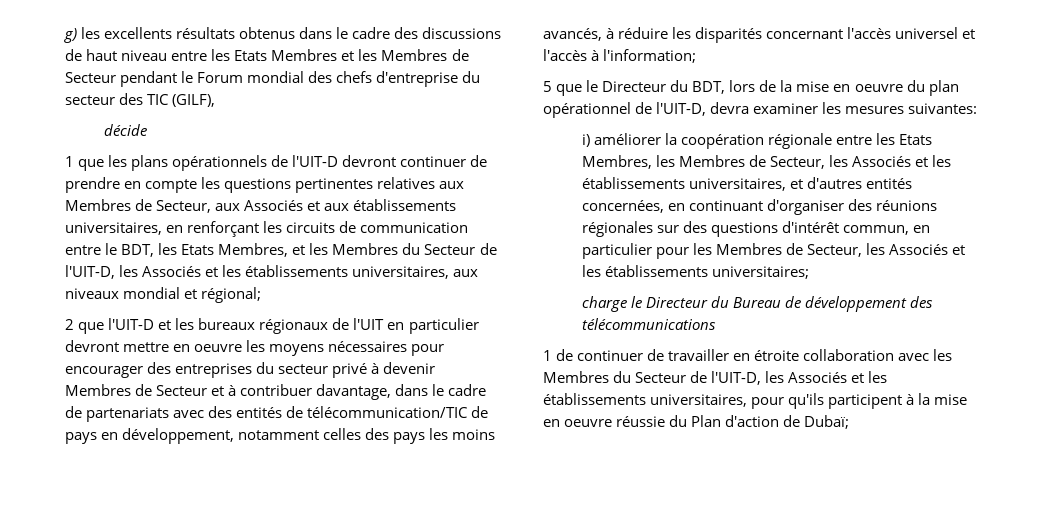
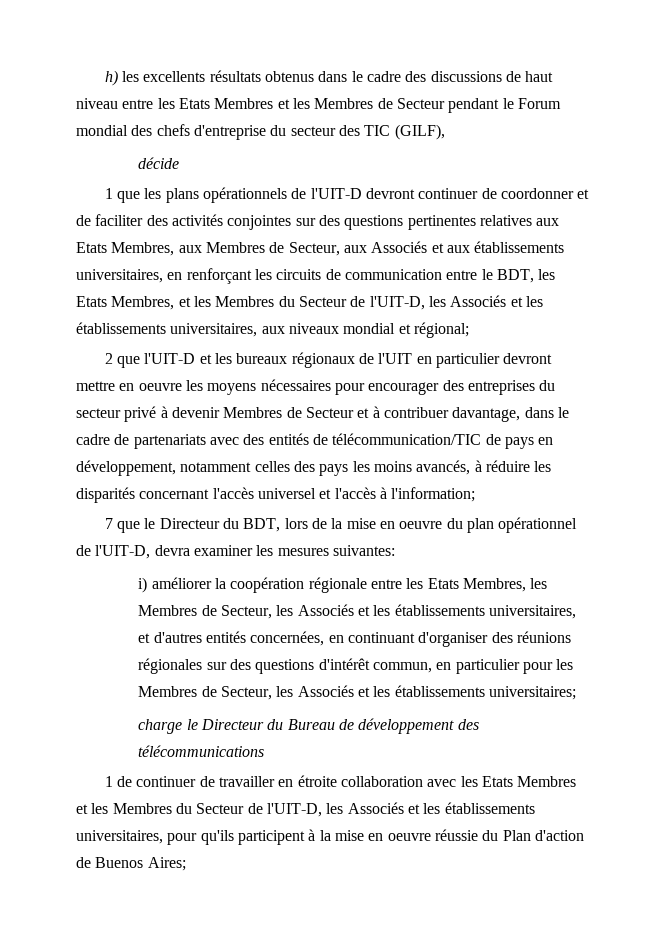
[64,28,77,43] g) -> [104,70,118,86] h)
[65,177,221,193] prendre en compte les -> [500,188,590,199] [76,214,340,230] coordonner et de faciliter des activités conjointes sur des
(465, 185) none -> [76,242,202,256] Etats Membres, aux
[543,81,552,92] 5 -> [104,518,113,529] 7
(953, 355) none -> [481,776,577,787] [76,803,109,814] Etats Membres et les
[804,415,850,429] Dubaï; -> [95,857,186,871] Buenos Aires;

